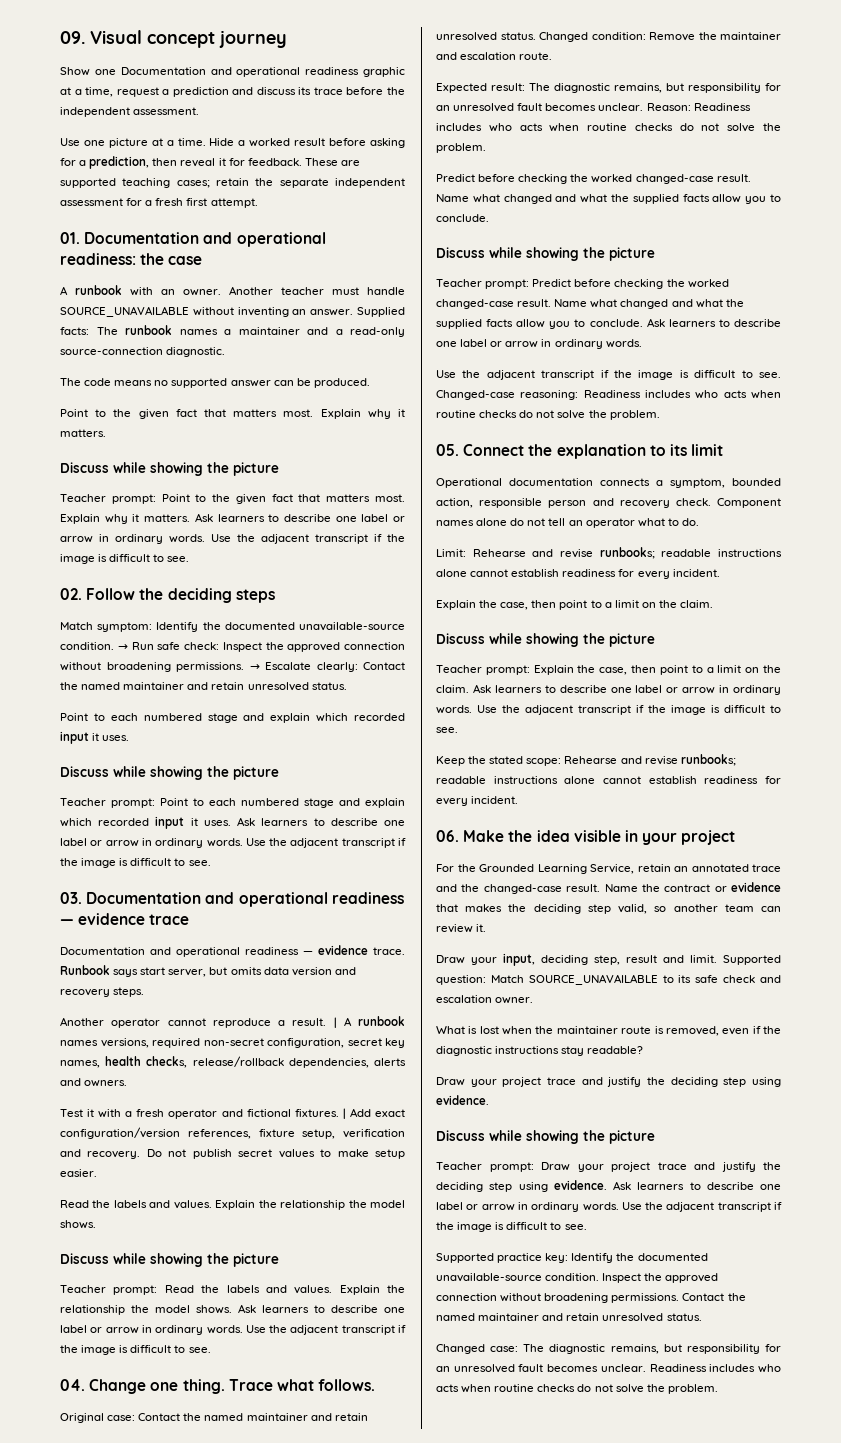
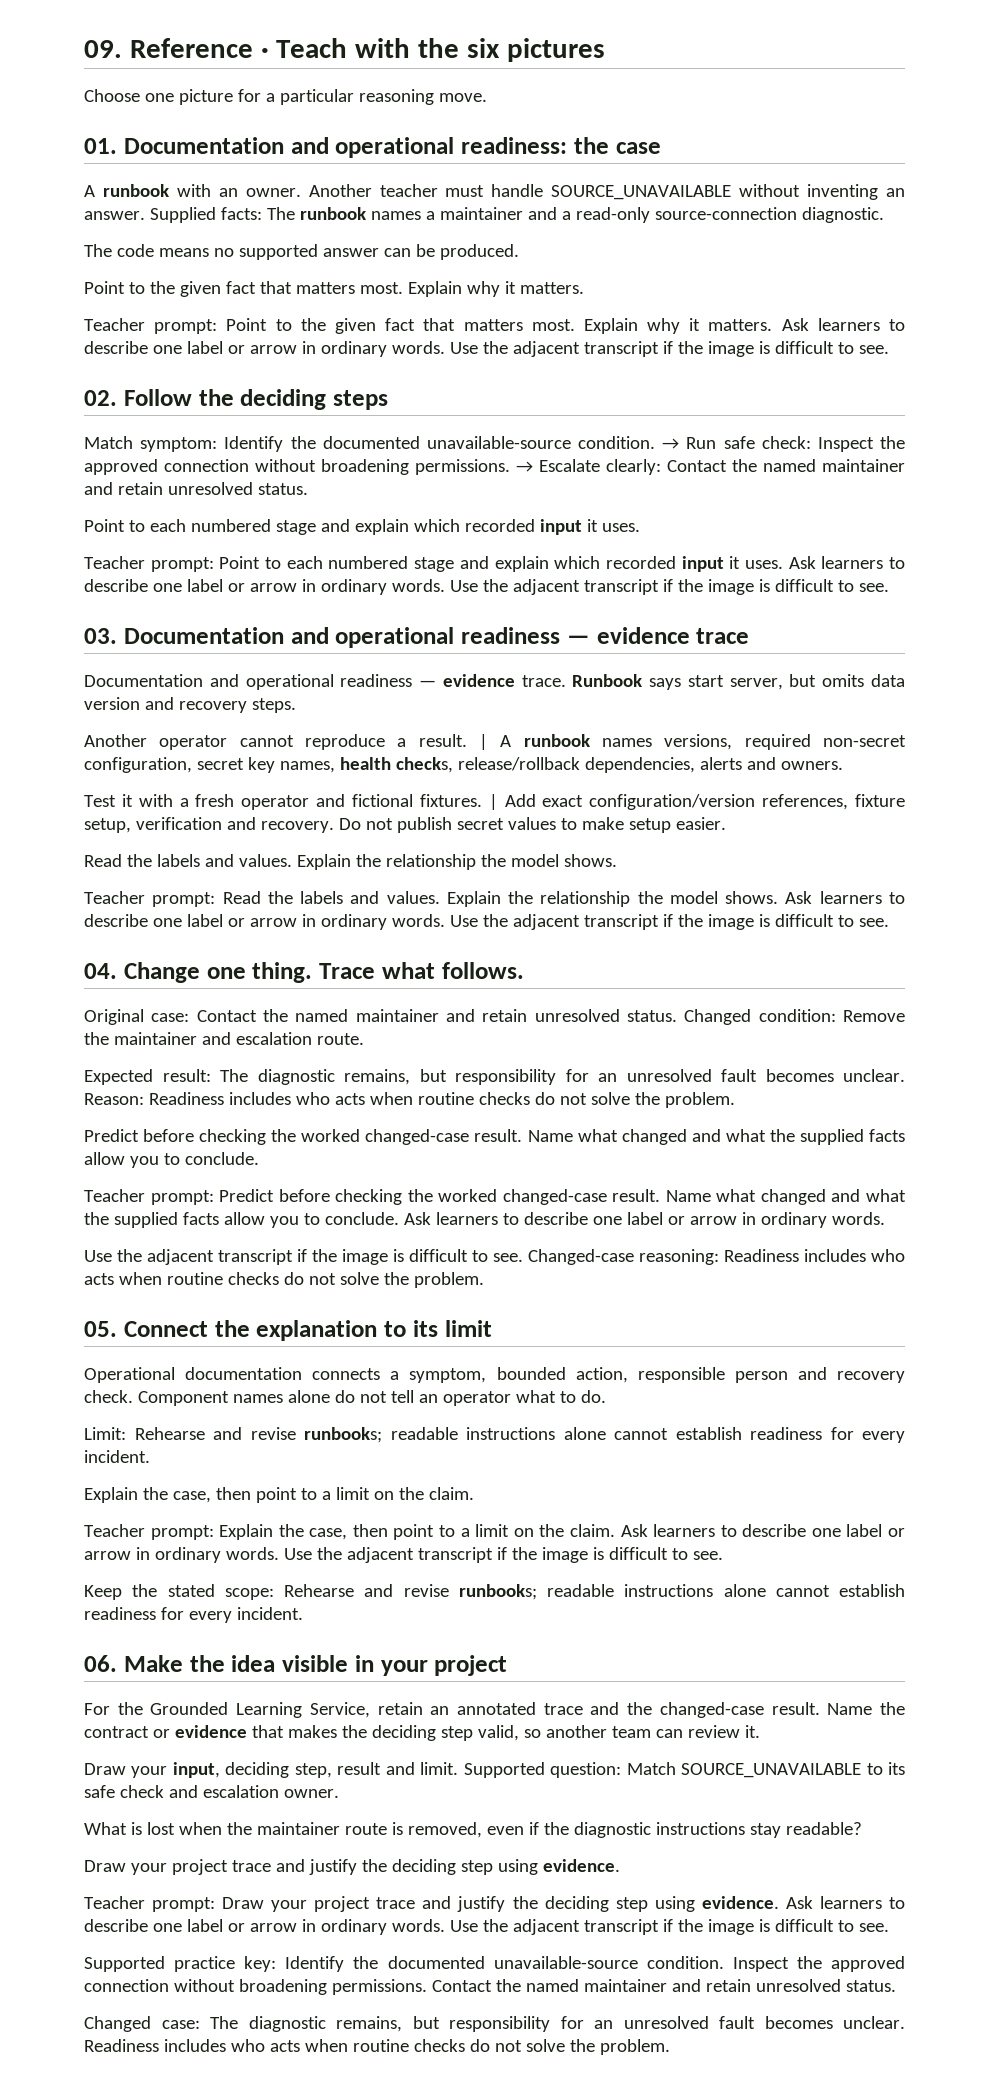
[90,30,287,48] [60,67,406,77] [60,87,405,97] [60,107,200,117] [60,138,405,148] [60,156,360,169] [60,178,406,188] [60,198,258,208] Visual concept journey // Show one Documentation and operational readiness graphic at a time, request a prediction and discuss its trace before the independent assessment. // Use one picture at a time. Hide a worked result before asking for a prediction, then reveal it for feedback. These are supported teaching cases; retain the separate independent assessment for a fresh first attempt. -> [129,38,605,62] [84,89,487,105] Reference · Teach with the six pictures // Choose one picture for a particular reasoning move.
[60,462,279,476] // Discuss while showing the picture -> (584, 288) none
[60,766,279,780] // Discuss while showing the picture -> (640, 527) none
[60,1253,279,1267] // Discuss while showing the picture -> (617, 860) none
[436,247,655,261] // Discuss while showing the picture -> (259, 1158) none
[436,633,655,647] // Discuss while showing the picture -> (474, 1493) none
[436,1130,655,1144] // Discuss while showing the picture -> (620, 1865) none

